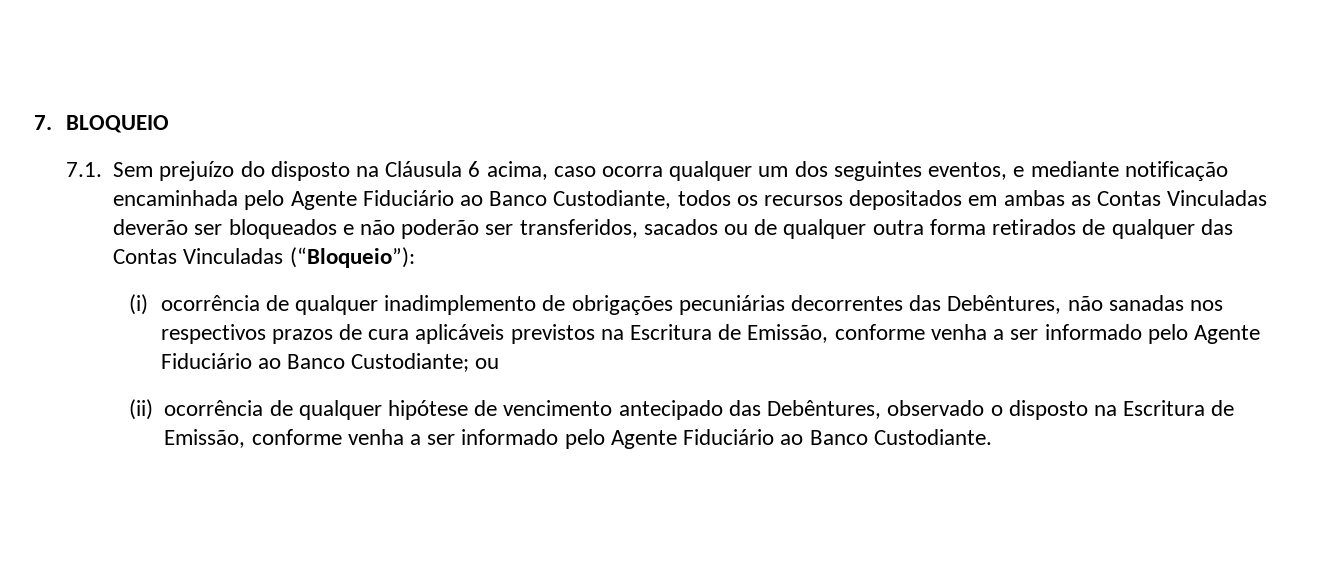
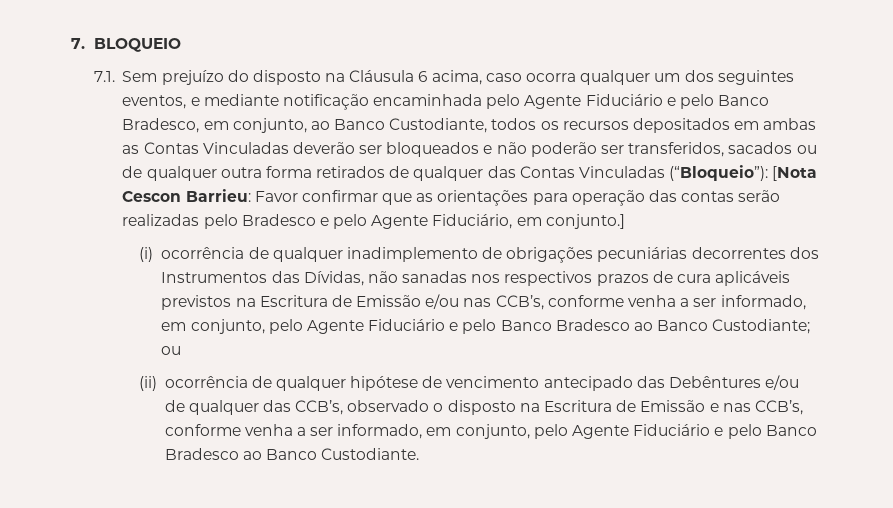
(454, 198) none -> [666,94,770,109] [122,118,307,133] e pelo Banco Bradesco, em conjunto,
(415, 257) none -> [772,166,818,181] [122,189,781,206] [122,214,625,229] [Nota Cescon Barrieu: Favor confirmar que as orientações para operação das contas serão realizadas pelo Bradesco e pelo Agente Fiduciário, em conjunto.]
[909,295,1062,314] das Debêntures, -> [789,247,819,259] [161,271,364,286] dos Instrumentos das Dívidas,
[747,324,1260,344] [160,353,252,369] Emissão, conforme venha a ser informado pelo Agente Fiduciário -> [356,294,806,310] [161,319,630,334] Emissão e/ou nas CCB’s, conforme venha a ser informado, em conjunto, pelo Agente Fiduciário e pelo Banco Bradesco
[767,400,882,419] Debêntures, -> [669,375,800,390] [164,400,344,415] Debêntures e/ou de qualquer das CCB’s,
[164,429,775,449] Emissão, conforme venha a ser informado pelo Agente Fiduciário -> [640,400,803,415] [164,424,817,439] [164,448,239,460] Emissão e nas CCB’s, conforme venha a ser informado, em conjunto, pelo Agente Fiduciário e pelo Banco Bradesco

